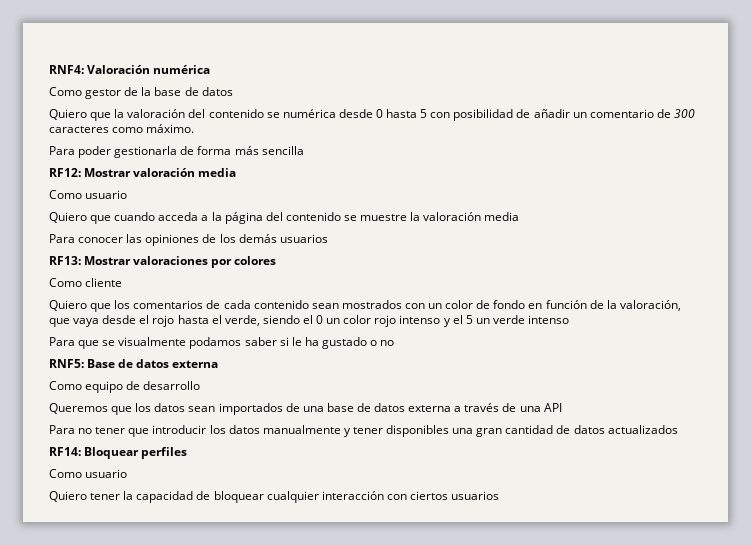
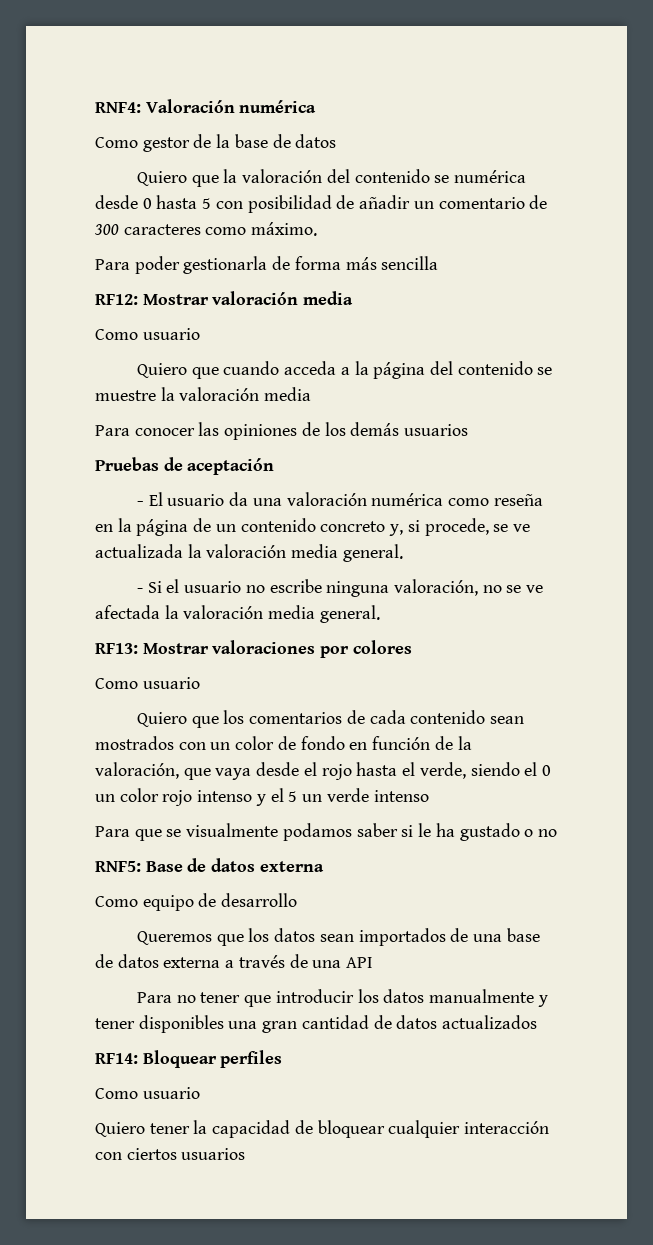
(328, 238) none -> [95,457,275,475] [136,492,543,506] [95,518,530,536] [95,544,403,562] [136,579,544,597] [95,605,380,623] // Pruebas de aceptación // - El usuario da una valoración numérica como reseña en la página de un contenido concreto y, si procede, se ve actualizada la valoración media general. // - Si el usuario no escribe ninguna valoración, no se ve afectada la valoración media general.
[85,278,123,287] cliente -> [142,677,200,689] usuario

